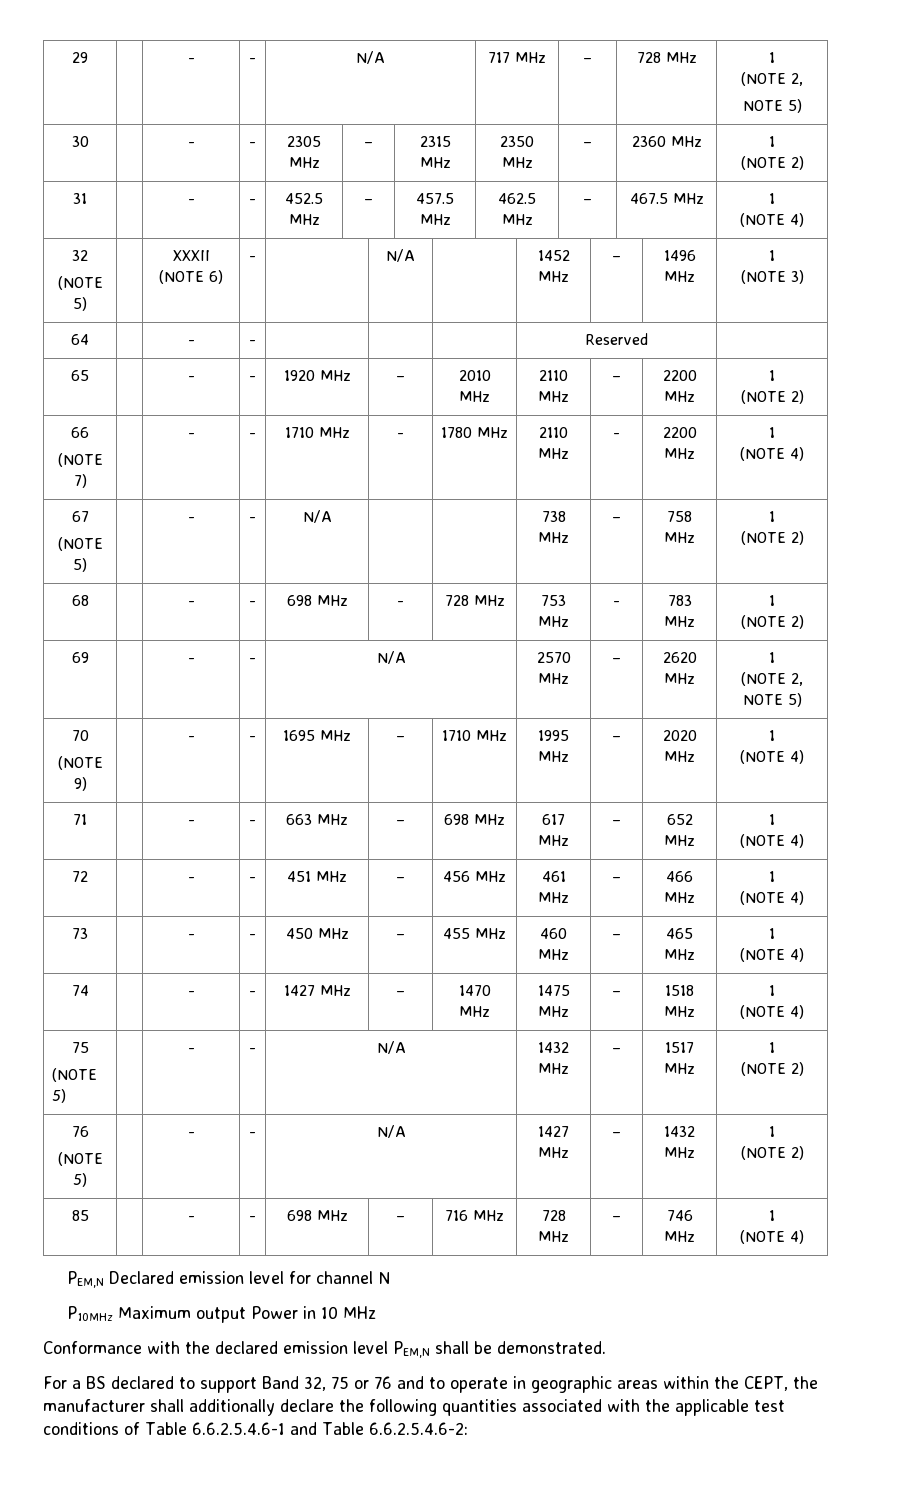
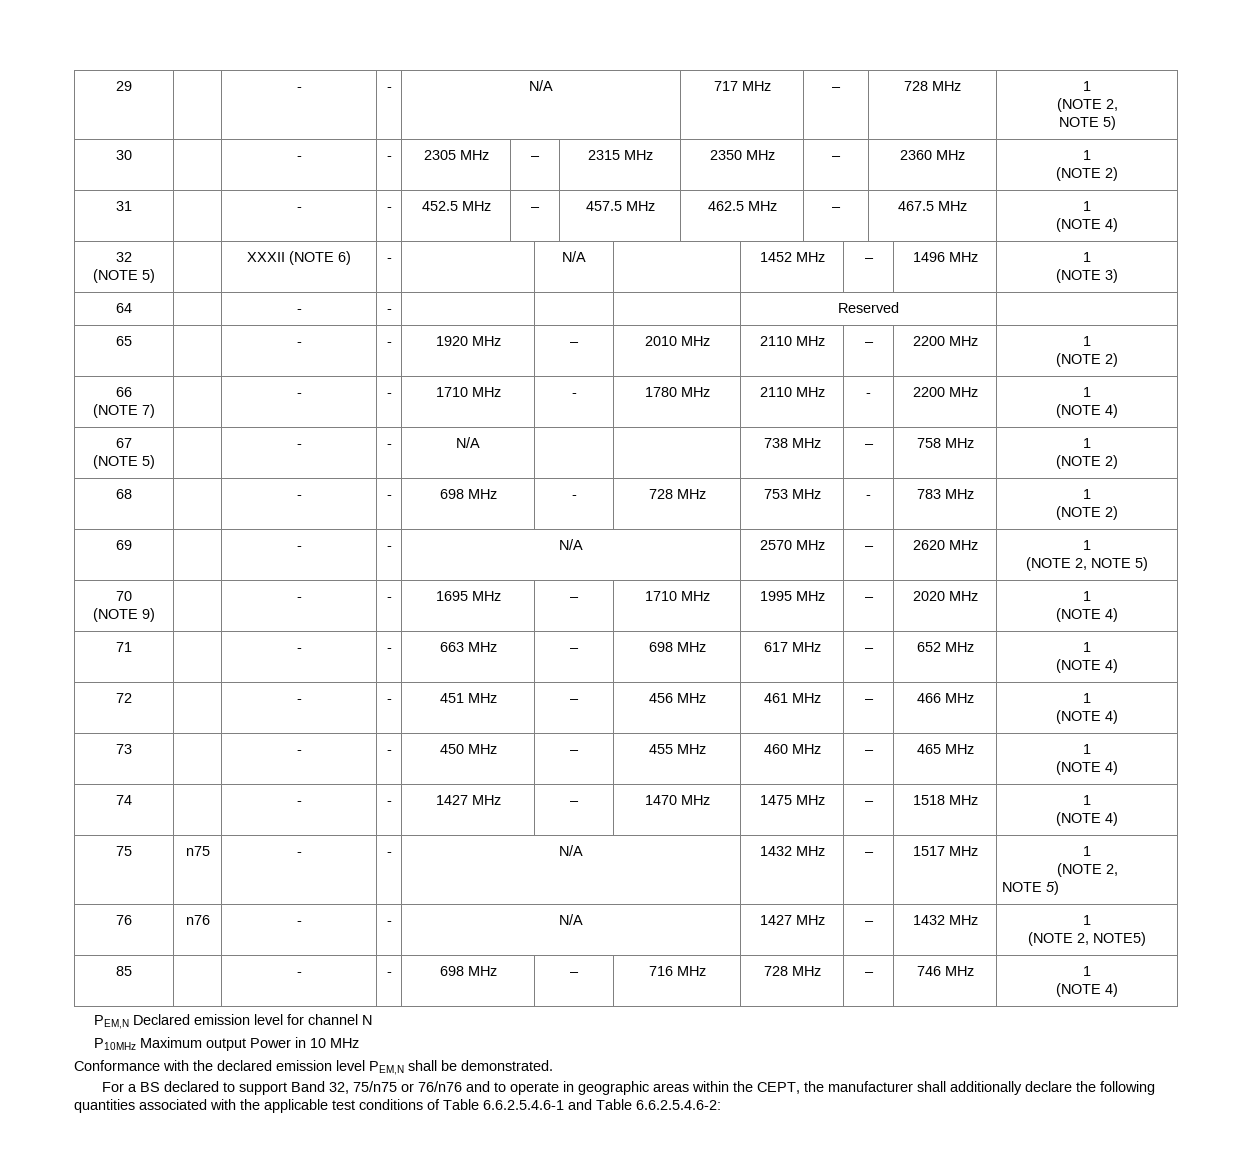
[51,1068,97,1082] [51,1089,66,1103] // (NOTE 5) | -> [185,846,210,856] | n75
[790,1062,804,1076] [71,1126,89,1137] [57,1152,103,1166] [73,1173,87,1187] 2) // 76 // (NOTE 5) | -> [1105,864,1118,876] [1001,881,1059,895] [116,915,132,925] [185,915,210,925] 2, // NOTE 5) // 76 | n76
[790,1146,804,1160] 2) -> [1077,932,1146,946] 2, NOTE5)
[331,1376,392,1389] 75 or 76 -> [353,1081,463,1092] 75/n75 or 76/n76

